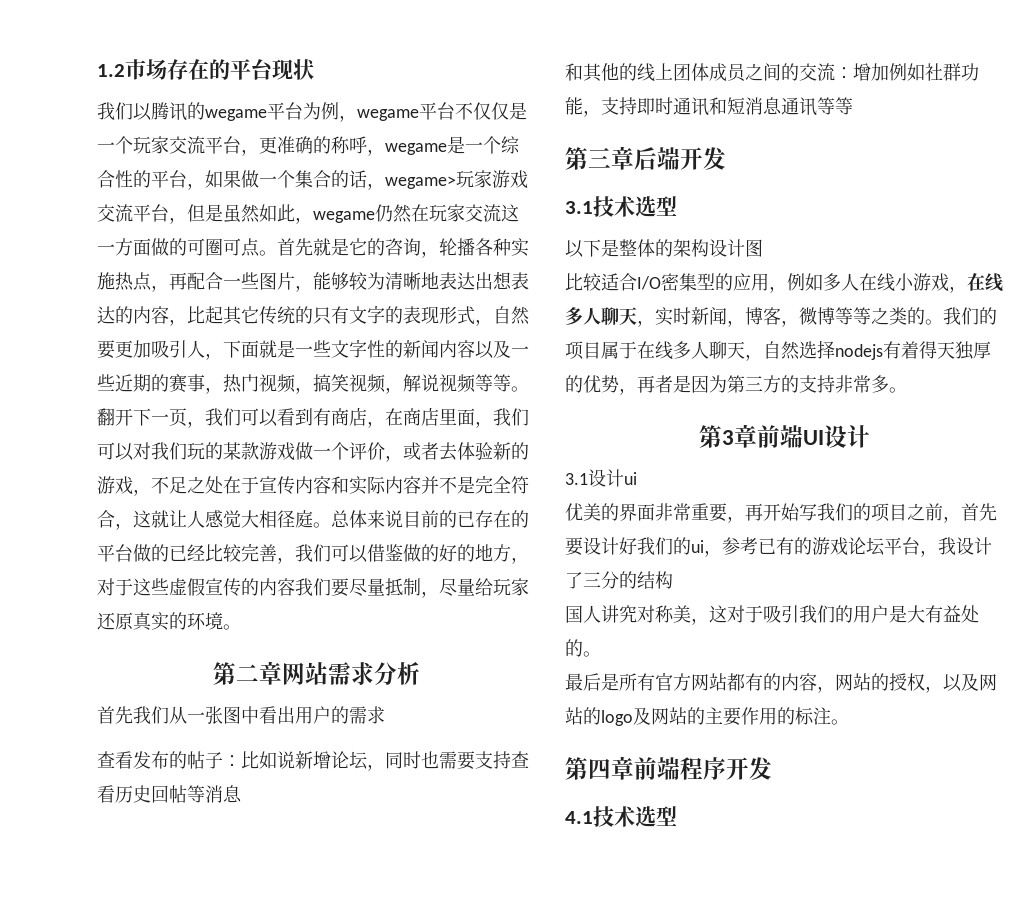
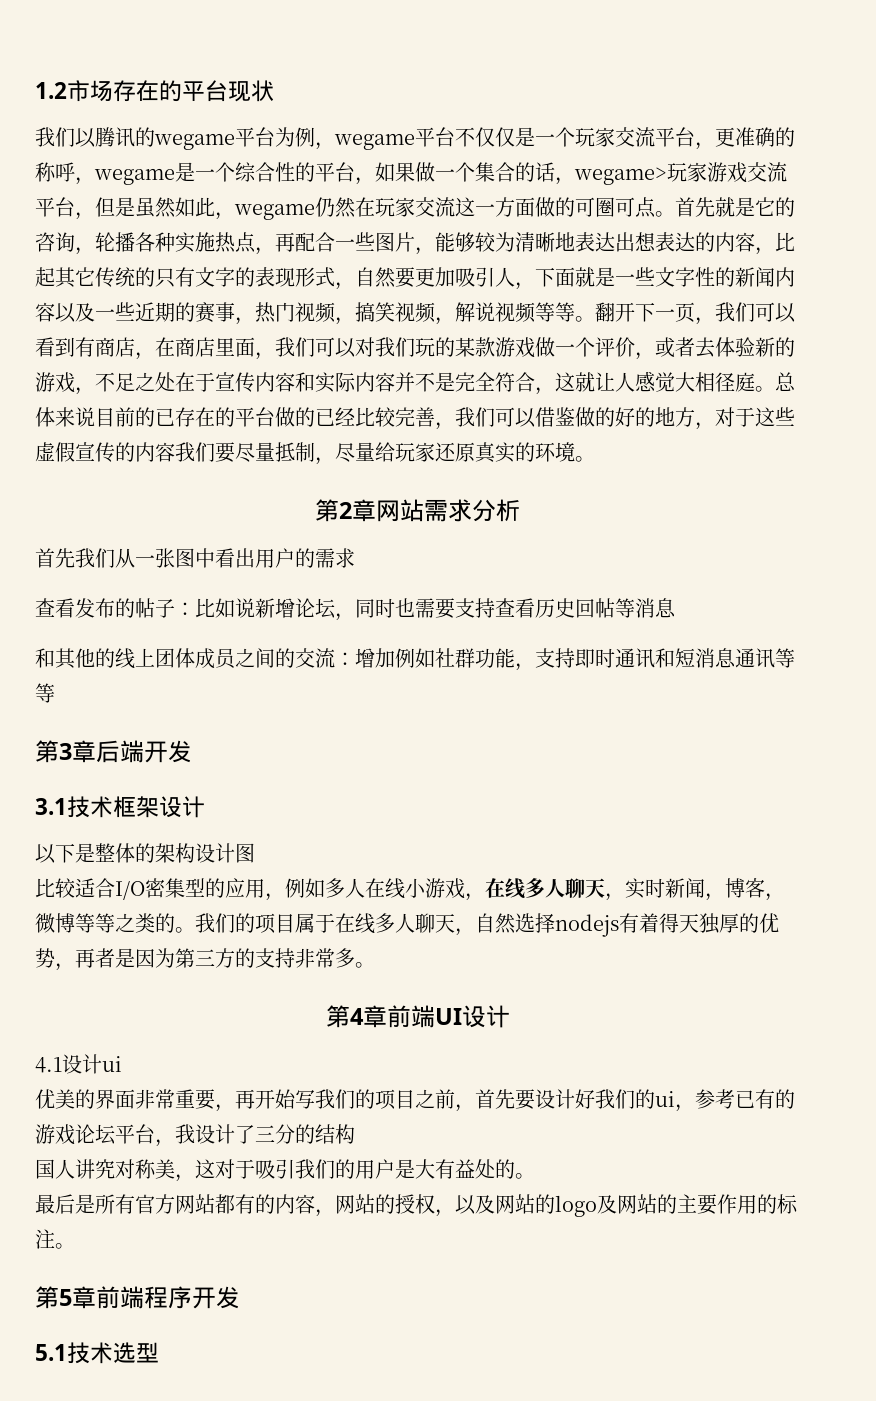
[236,664,259,682] 二 -> [339,502,352,519] 2
[588,147,611,168] 三 -> [59,743,72,760] 3
[635,196,677,217] 选型 -> [113,796,205,818] 框架设计
[722,430,734,445] 3 -> [349,1008,364,1025] 4
[565,473,588,485] 3.1 -> [35,1057,62,1073] 4.1
[588,758,611,779] 四 -> [59,1289,72,1306] 5
[565,811,593,824] 4.1 -> [35,1344,67,1361] 5.1

